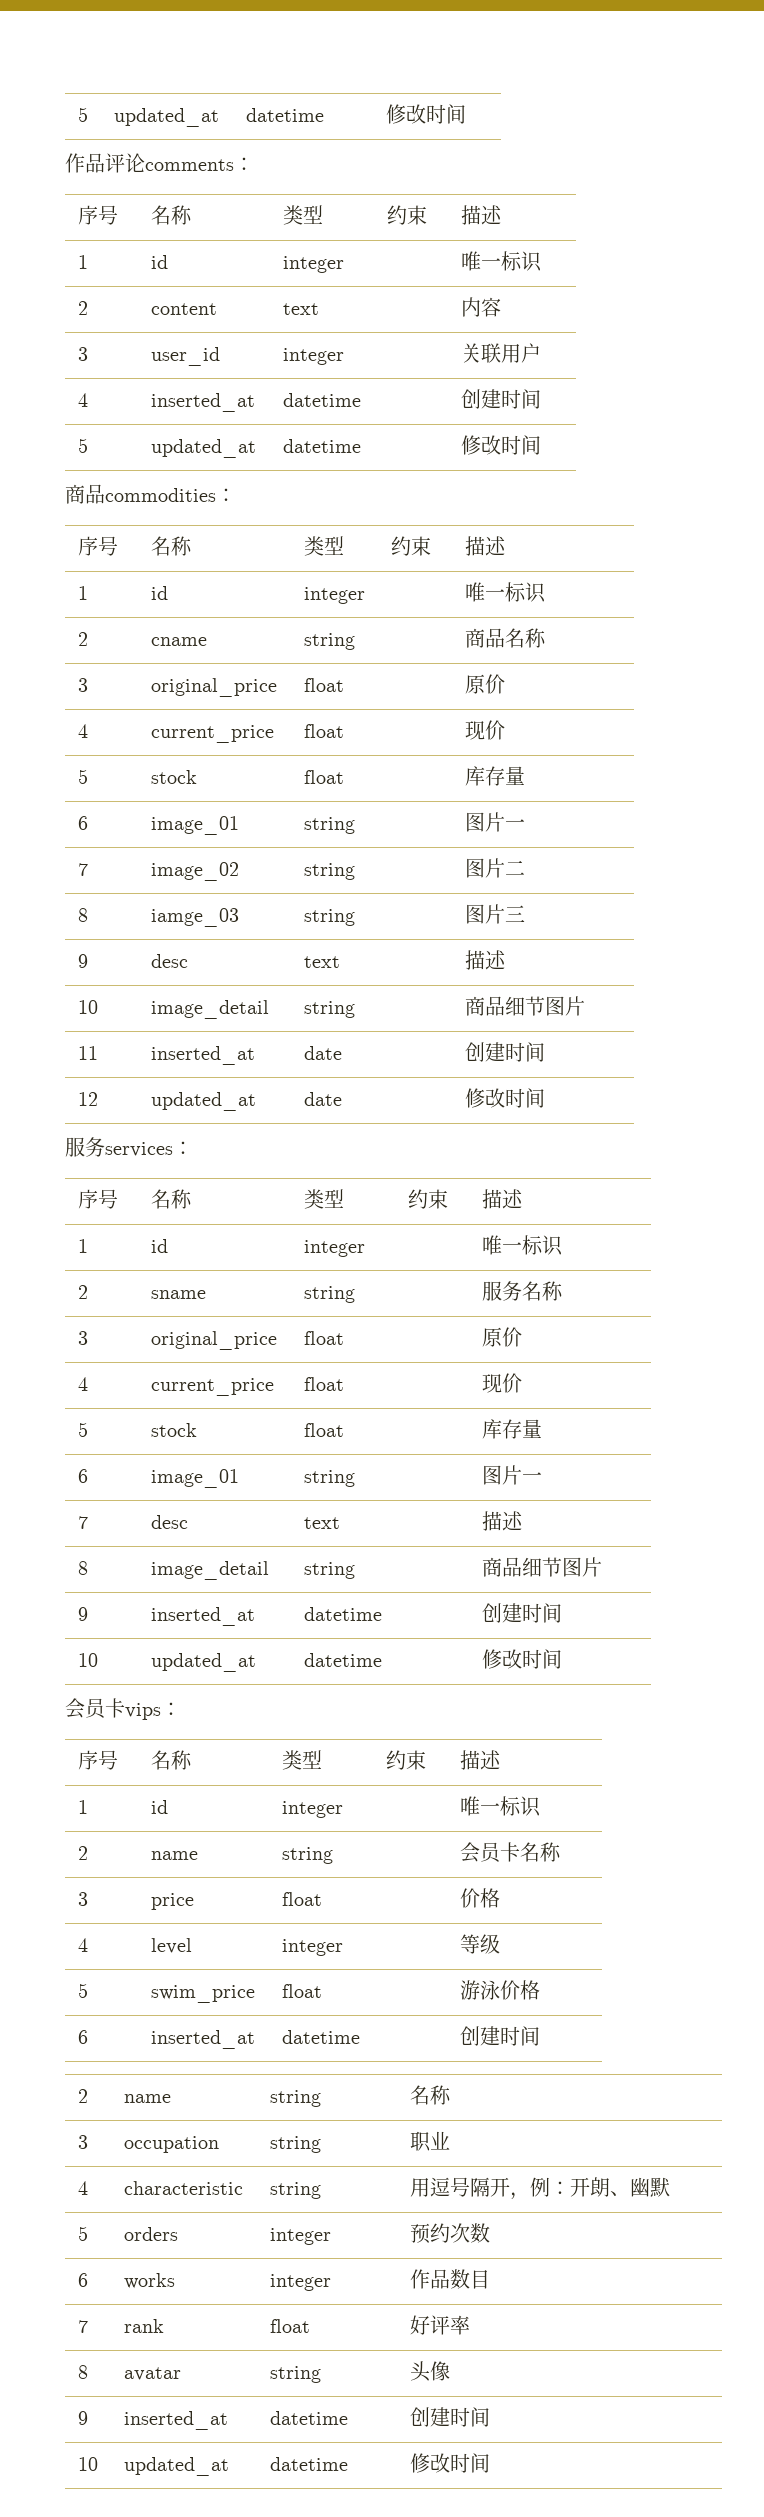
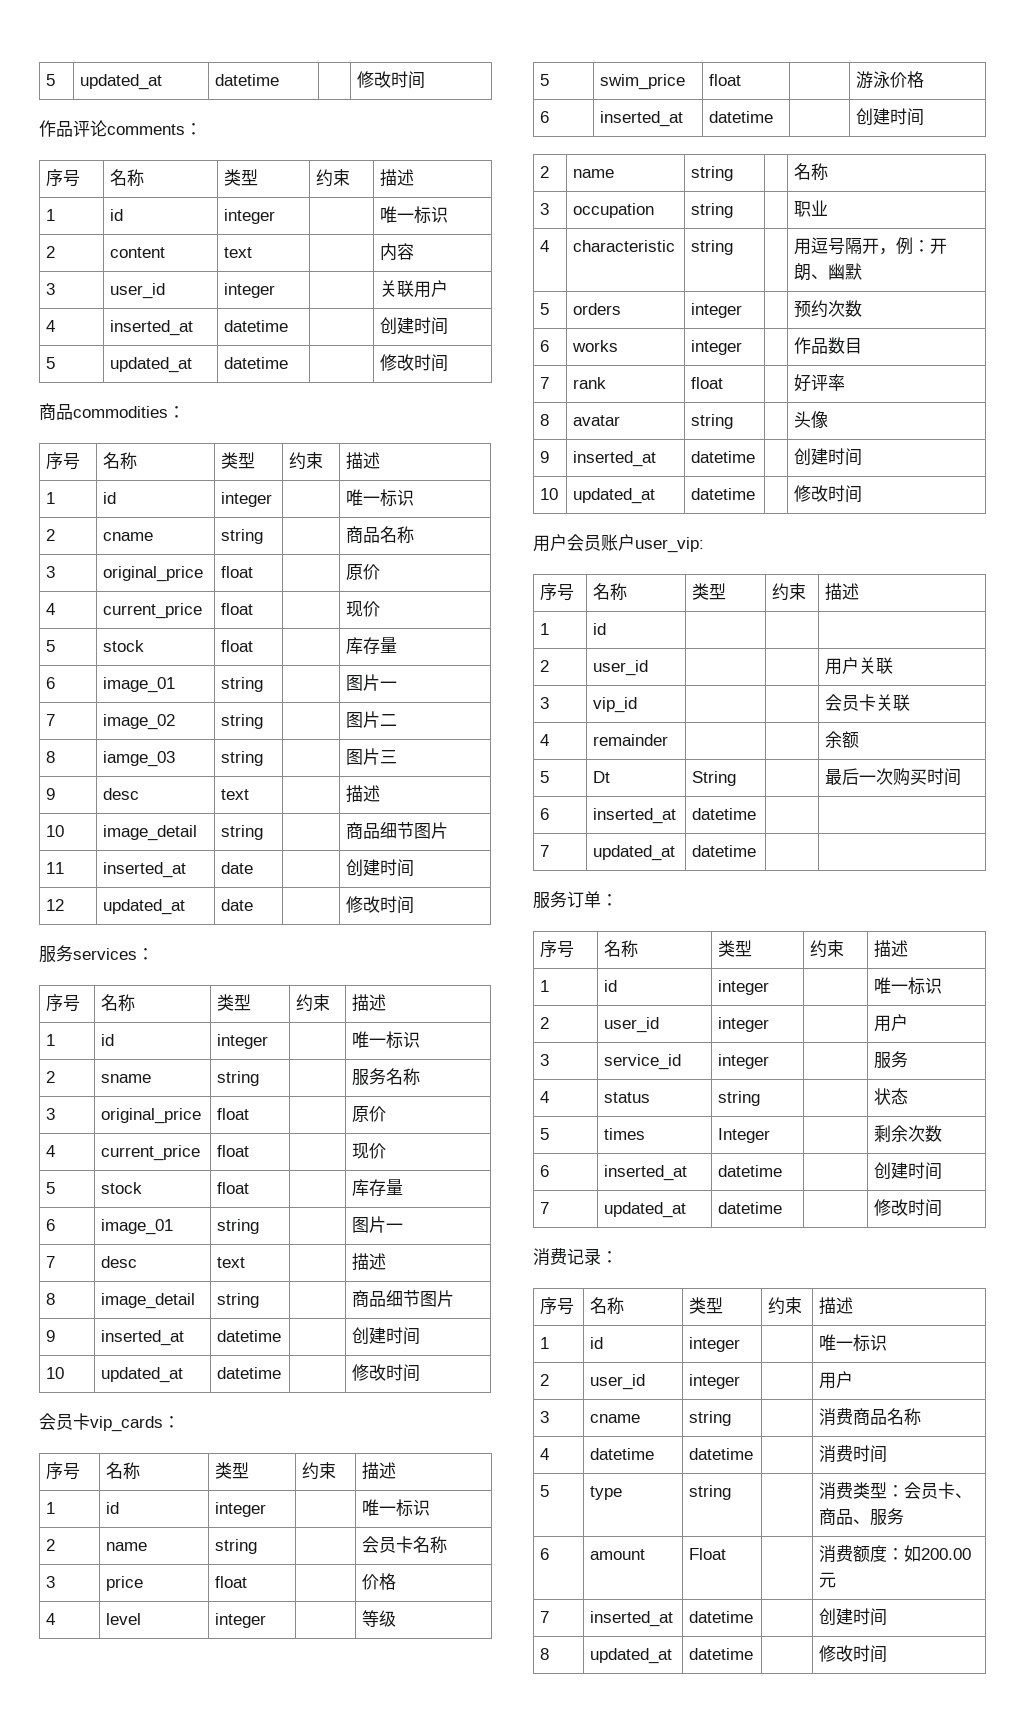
[125,1703,161,1720] vips -> [90,1416,163,1432] vip_cards
(490, 2463) none -> [533,534,704,553] [540,583,575,601] [593,583,628,600] [692,583,727,600] [772,583,807,601] [825,583,860,601] [540,623,550,635] [593,623,607,635] [540,660,550,672] [593,660,649,676] [825,657,894,675] [540,697,550,709] [593,697,638,713] [825,694,911,711] [540,734,550,746] [593,734,669,746] [825,731,860,749] [540,771,550,783] [593,771,611,783] [692,771,737,786] [825,768,962,786] [540,808,550,820] [593,808,677,824] [692,808,757,820] [540,845,550,857] [593,845,676,861] [692,845,757,857] [533,891,618,909] [540,940,575,958] [604,940,639,957] [718,940,753,957] [810,940,845,958] [874,940,909,958] [540,980,550,992] [604,980,618,992] [718,980,770,995] [874,977,943,995] [540,1017,550,1029] [604,1017,660,1033] [718,1017,770,1032] [874,1014,909,1032] [540,1054,550,1066] [604,1054,682,1070] [718,1054,770,1069] [874,1051,909,1069] [540,1091,550,1103] [604,1092,651,1103] [718,1091,761,1106] [874,1088,909,1105] [540,1128,550,1140] [604,1128,646,1140] [718,1128,771,1143] [874,1125,943,1143] [540,1165,550,1177] [604,1165,688,1181] [718,1165,783,1177] [874,1162,943,1180] [540,1202,550,1214] [604,1202,687,1218] [718,1202,783,1214] [874,1199,943,1217] [533,1248,618,1266] [540,1297,575,1315] [590,1297,625,1314] [689,1297,724,1314] [768,1297,803,1315] [819,1297,854,1315] [540,1337,550,1349] [590,1337,604,1349] [689,1337,741,1352] [819,1334,888,1352] [540,1374,550,1386] [590,1374,646,1390] [689,1374,741,1389] [819,1371,854,1389] [540,1411,550,1423] [590,1414,641,1423] [689,1411,732,1426] [819,1408,922,1426] [540,1448,550,1460] [590,1448,655,1460] [689,1448,754,1460] [819,1445,888,1463] [540,1485,550,1497] [590,1486,623,1500] [689,1485,732,1500] [819,1482,973,1500] [819,1508,905,1526] [540,1548,550,1560] [590,1549,646,1560] [689,1548,727,1560] [819,1545,972,1563] [819,1572,837,1588] [540,1611,550,1623] [590,1611,674,1627] [689,1611,754,1623] [819,1608,888,1626] [540,1648,550,1660] [590,1648,673,1664] [689,1648,754,1660] [819,1645,888,1663] // 用户会员账户user_vip: // 序号 | 名称 | 类型 | 约束 | 描述 // 1 | id | | | // 2 | user_id | | | 用户关联 // 3 | vip_id | | | 会员卡关联 // 4 | remainder | | | 余额 // 5 | Dt | String | | 最后一次购买时间 // 6 | inserted_at | datetime | | // 7 | updated_at | datetime | | // 服务订单： // 序号 | 名称 | 类型 | 约束 | 描述 // 1 | id | integer | | 唯一标识 // 2 | user_id | integer | | 用户 // 3 | service_id | integer | | 服务 // 4 | status | string | | 状态 // 5 | times | Integer | | 剩余次数 // 6 | inserted_at | datetime | | 创建时间 // 7 | updated_at | datetime | | 修改时间 // 消费记录： // 序号 | 名称 | 类型 | 约束 | 描述 // 1 | id | integer | | 唯一标识 // 2 | user_id | integer | | 用户 // 3 | cname | string | | 消费商品名称 // 4 | datetime | datetime | | 消费时间 // 5 | type | string | | 消费类型：会员卡、商品、服务 // 6 | amount | Float | | 消费额度：如200.00元 // 7 | inserted_at | datetime | | 创建时间 // 8 | updated_at | datetime | | 修改时间

